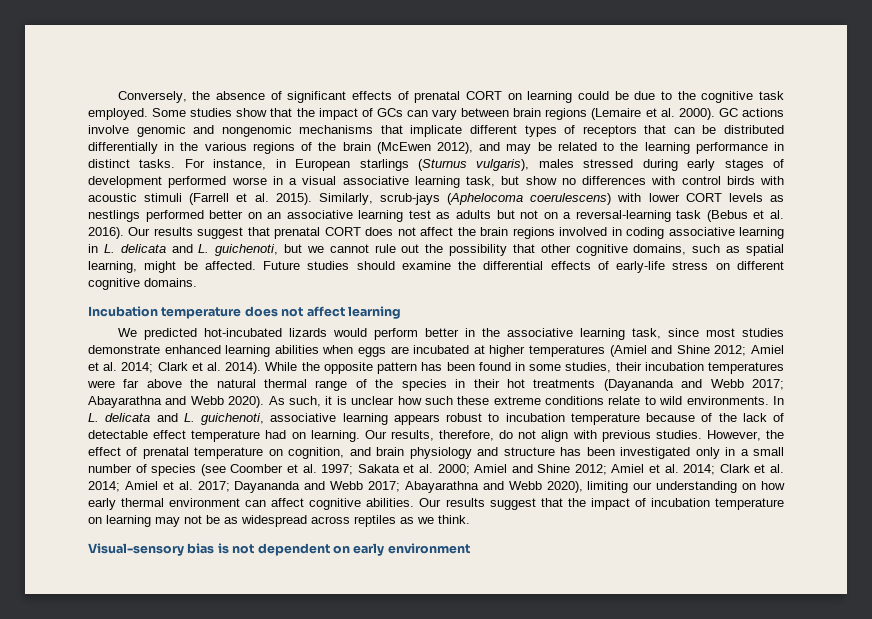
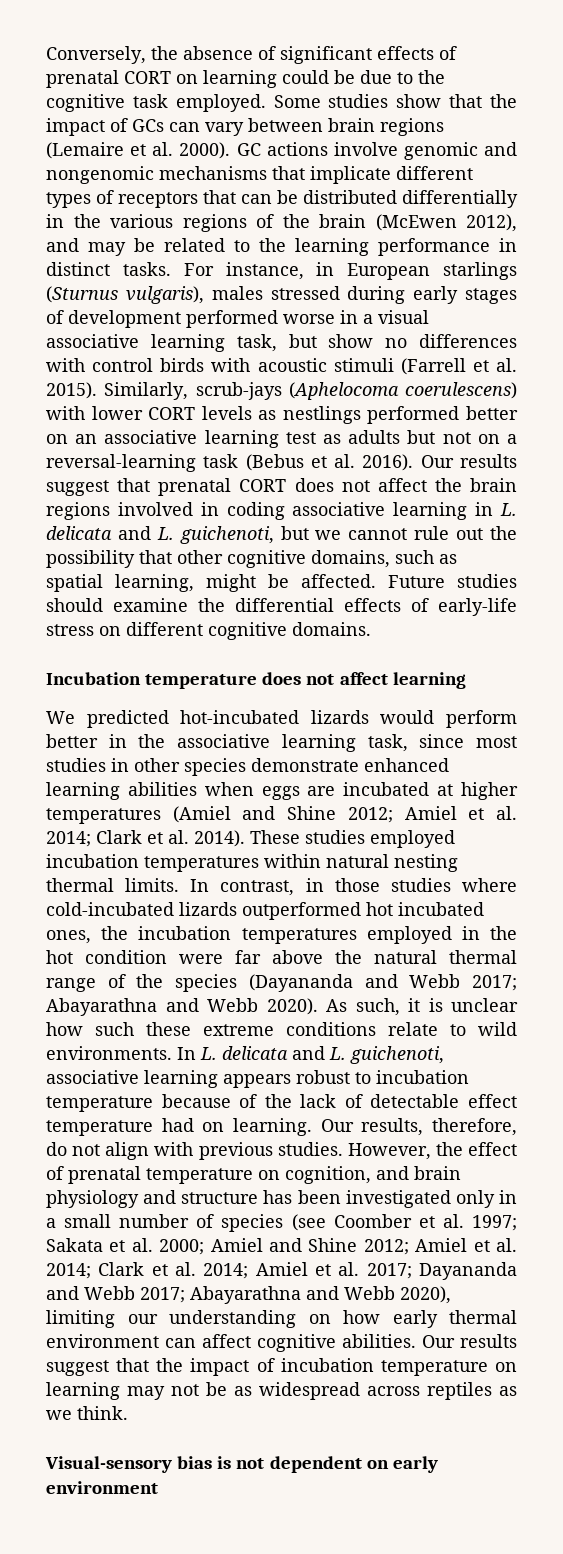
(784, 332) none -> [111,758,246,776] in other species
[265,362,785,374] While the opposite pattern has been found in some studies, their incubation temperatures -> [250,830,455,848] [46,854,458,872] [46,878,517,896] [46,902,484,920] [46,926,517,944] [46,950,167,964] These studies employed incubation temperatures within natural nesting thermal limits. In contrast, in those studies where cold-incubated lizards outperformed hot incubated ones, the incubation temperatures employed in the hot condition
[455,379,596,388] in their hot treatments -> (238, 983) none

